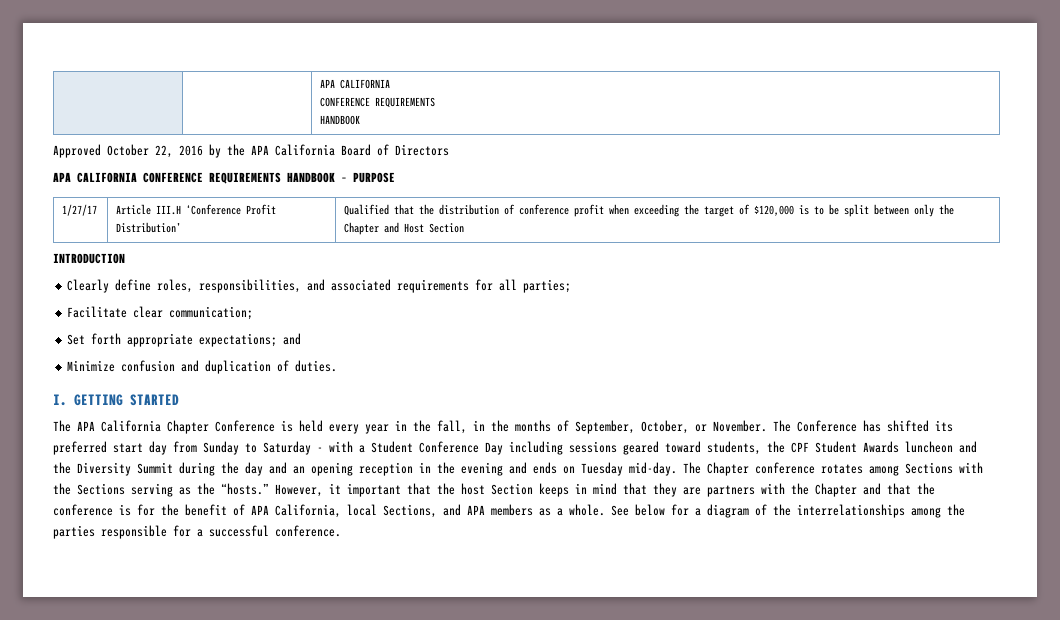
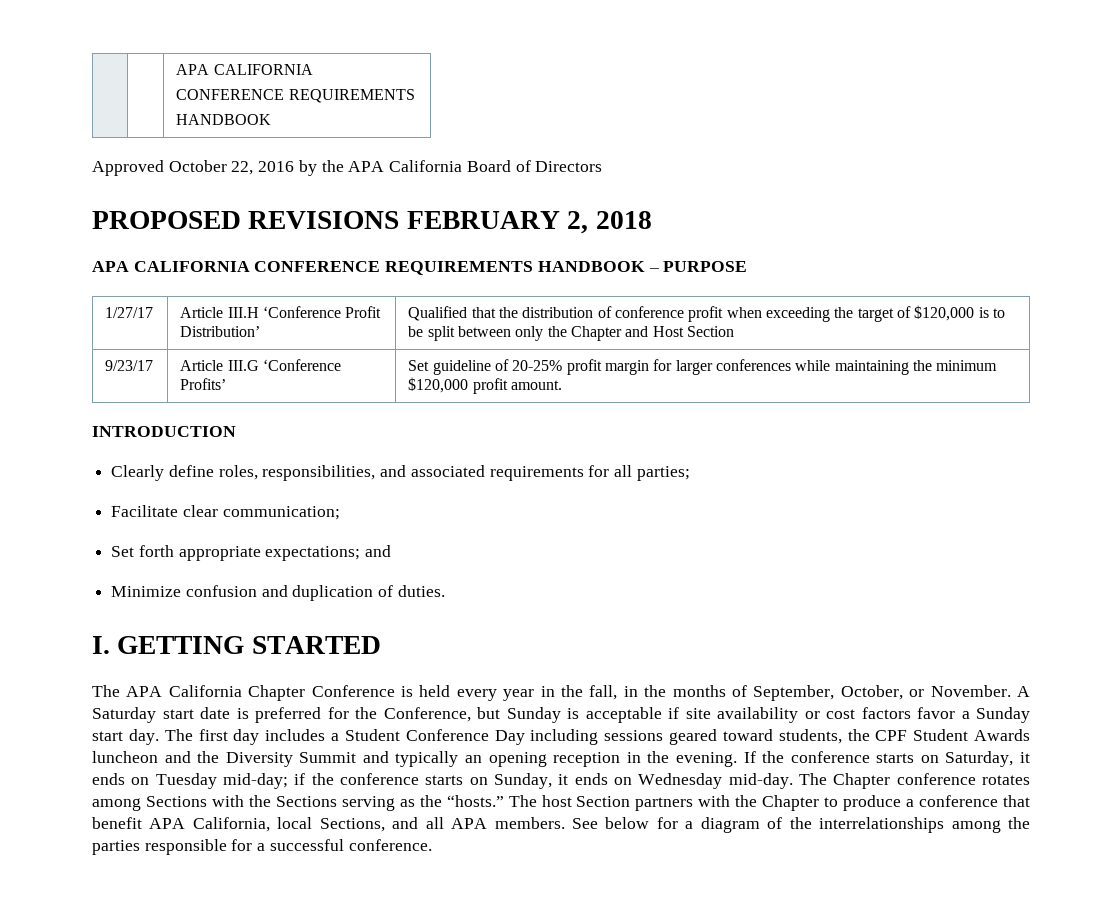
(449, 150) none -> [92,211,652,234] // PROPOSED REVISIONS FEBRUARY 2, 2018
(465, 228) none -> [105,360,154,371] [180,359,342,371] [180,378,227,390] [408,359,998,375] [408,377,563,394] // 9/23/17 | Article III.G ‘Conference Profits’ | Set guideline of 20-25% profit margin for larger conferences while maintaining the minimum $120,000 profit amount.
[773,420,953,432] [53,441,353,455] The Conference has shifted its preferred start day from Sunday to Saturday - with -> [1016,686,1030,697] [92,707,1030,723] [92,729,326,745] A Saturday start date is preferred for the Conference, but Sunday is acceptable if site availability or cost factors favor a Sunday start day. The first day includes
[179,462,287,476] during the day and -> [362,751,459,767] and typically
[461,462,623,476] evening and ends on Tuesday -> [675,751,1030,767] [92,773,723,789] evening. If the conference starts on Saturday, it ends on Tuesday mid-day; if the conference starts on Sunday, it ends on Wednesday
[275,483,935,497] [53,504,245,516] However, it important that the host Section keeps in mind that they are partners with the Chapter and that the conference is for the benefit of -> [508,795,1031,811] [92,817,142,829] The host Section partners with the Chapter to produce a conference that benefit
[467,504,605,516] APA members as a whole. -> [425,817,565,829] all APA members.

